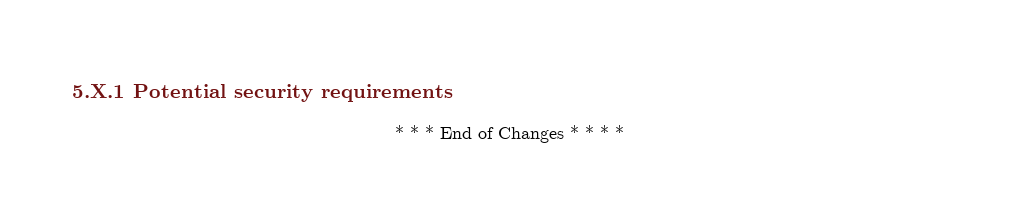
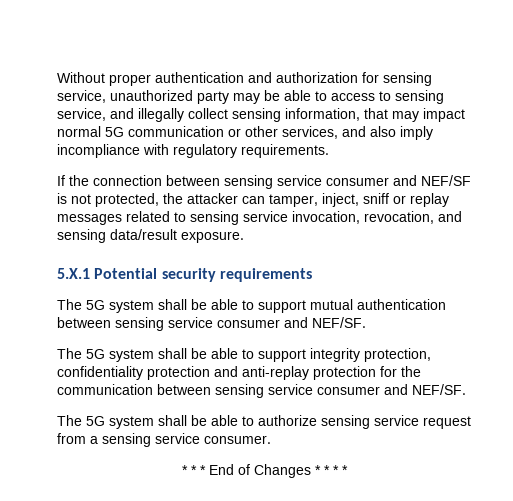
[72,84,453,102] 5.X.1 Potential security requirements -> [57,72,432,86] [57,90,444,104] [57,108,465,122] [57,126,433,140] [57,144,329,158] [57,175,471,189] [57,193,449,207] [57,211,462,225] [57,229,244,243] [57,268,312,282] [57,299,446,313] [57,317,366,331] [57,348,431,362] [57,366,421,380] [57,384,466,398] [57,415,471,429] [57,433,271,447] Without proper authentication and authorization for sensing service, unauthorized party may be able to access to sensing service, and illegally collect sensing information, that may impact normal 5G communication or other services, and also imply incompliance with regulatory requirements. // If the connection between sensing service consumer and NEF/SF is not protected, the attacker can tamper, inject, sniff or replay messages related to sensing service invocation, revocation, and sensing data/result exposure. // 5.X.1 Potential security requirements // The 5G system shall be able to support mutual authentication between sensing service consumer and NEF/SF. // The 5G system shall be able to support integrity protection, confidentiality protection and anti-replay protection for the communication between sensing service consumer and NEF/SF. // The 5G system shall be able to authorize sensing service request from a sensing service consumer.

